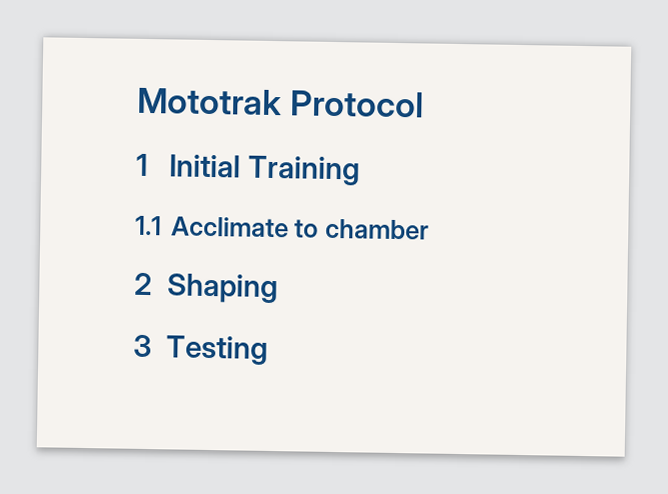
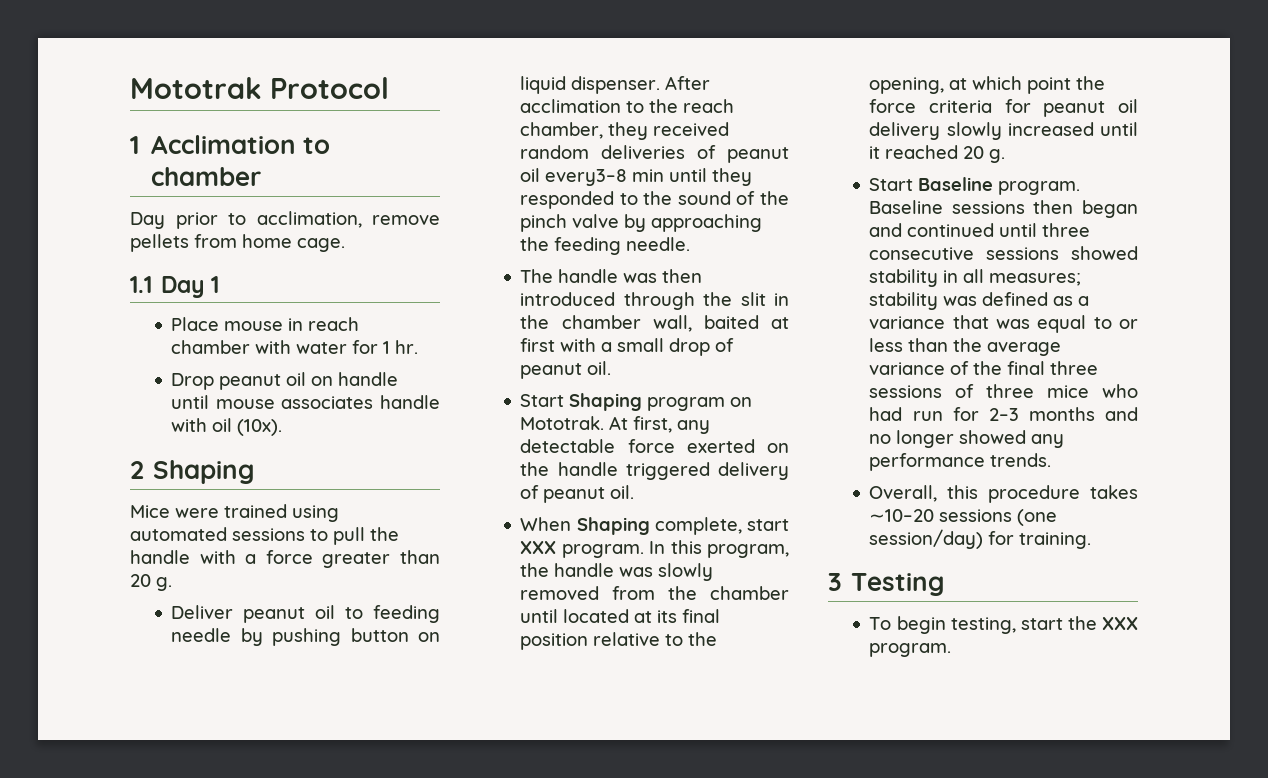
[169,154,361,186] [135,215,430,240] [134,272,279,304] [133,334,269,365] Initial Training // 1.1 Acclimate to chamber // 2 Shaping // 3 Testing -> [151,135,331,154] [151,167,262,186] [130,211,440,229] [130,234,345,252] [130,276,220,298] [171,317,360,331] [171,340,419,354] [171,372,399,390] [171,395,440,409] [171,418,283,436] [130,460,255,484] [130,504,339,522] [130,527,399,545] [130,550,440,568] [130,574,172,591] [171,605,440,623] [171,628,440,646] [520,76,711,94] [520,99,735,113] [520,122,730,140] [520,145,789,163] [520,168,753,186] [520,191,789,209] [520,214,763,232] [520,237,691,255] [520,269,703,283] [520,292,789,310] [520,315,789,332] [520,338,735,356] [520,361,612,379] [520,393,753,411] [520,416,711,434] [520,439,789,453] [520,462,789,480] [520,485,635,503] [520,517,789,535] [520,540,789,558] [520,563,714,581] [520,586,789,600] [520,609,721,623] [520,632,718,650] [869,76,1106,94] [869,99,1138,117] [869,122,1138,140] [869,145,1006,163] [869,177,1081,195] [869,200,1138,218] [869,223,1091,237] [869,246,1138,260] [869,269,1082,287] [869,292,1090,310] [869,315,1138,333] [869,338,1062,356] [869,361,1099,375] [869,384,1138,398] [869,407,1138,421] [869,430,1065,448] [869,453,1052,471] [869,485,1138,503] [869,509,1058,526] [869,529,1092,549] [828,573,945,596] [869,616,1138,634] [869,643,952,657] Acclimation to chamber // Day prior to acclimation, remove pellets from home cage. // 1.1 Day 1 // Place mouse in reach chamber with water for 1 hr. // Drop peanut oil on handle until mouse associates handle with oil (10x). // 2 Shaping // Mice were trained using automated sessions to pull the handle with a force greater than 20 g. // Deliver peanut oil to feeding needle by pushing button on liquid dispenser. After acclimation to the reach chamber, they received random deliveries of peanut oil every3–8 min until they responded to the sound of the pinch valve by approaching the feeding needle. // The handle was then introduced through the slit in the chamber wall, baited at first with a small drop of peanut oil. // Start Shaping program on Mototrak. At first, any detectable force exerted on the handle triggered delivery of peanut oil. // When Shaping complete, start XXX program. In this program, the handle was slowly removed from the chamber until located at its final position relative to the opening, at which point the force criteria for peanut oil delivery slowly increased until it reached 20 g. // Start Baseline program. Baseline sessions then began and continued until three consecutive sessions showed stability in all measures; stability was defined as a variance that was equal to or less than the average variance of the final three sessions of three mice who had run for 2–3 months and no longer showed any performance trends. // Overall, this procedure takes ∼10–20 sessions (one session/day) for training. // 3 Testing // To begin testing, start the XXX program.

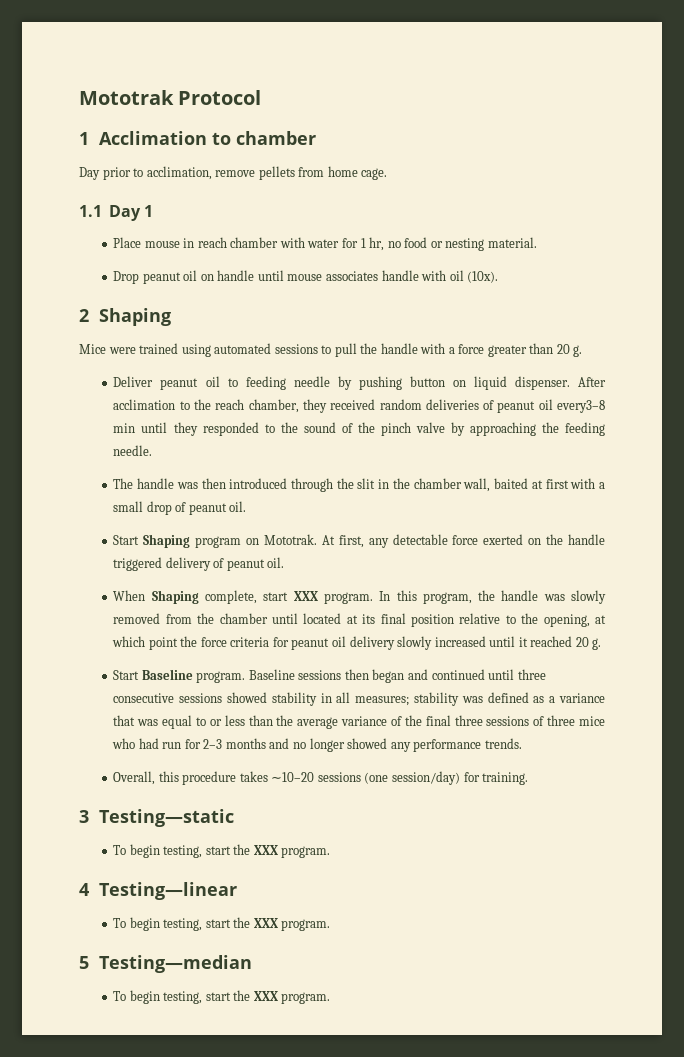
[395,340,419,354] hr. -> [369,237,537,251] hr, no food or nesting material.
[851,573,945,596] [869,616,1138,634] [869,643,952,657] Testing // To begin testing, start the XXX program. -> [99,809,235,827] [113,844,331,858] [79,882,238,900] [113,917,331,931] [79,955,253,973] [113,990,331,1004] Testing—static // To begin testing, start the XXX program. // 4 Testing—linear // To begin testing, start the XXX program. // 5 Testing—median // To begin testing, start the XXX program.

